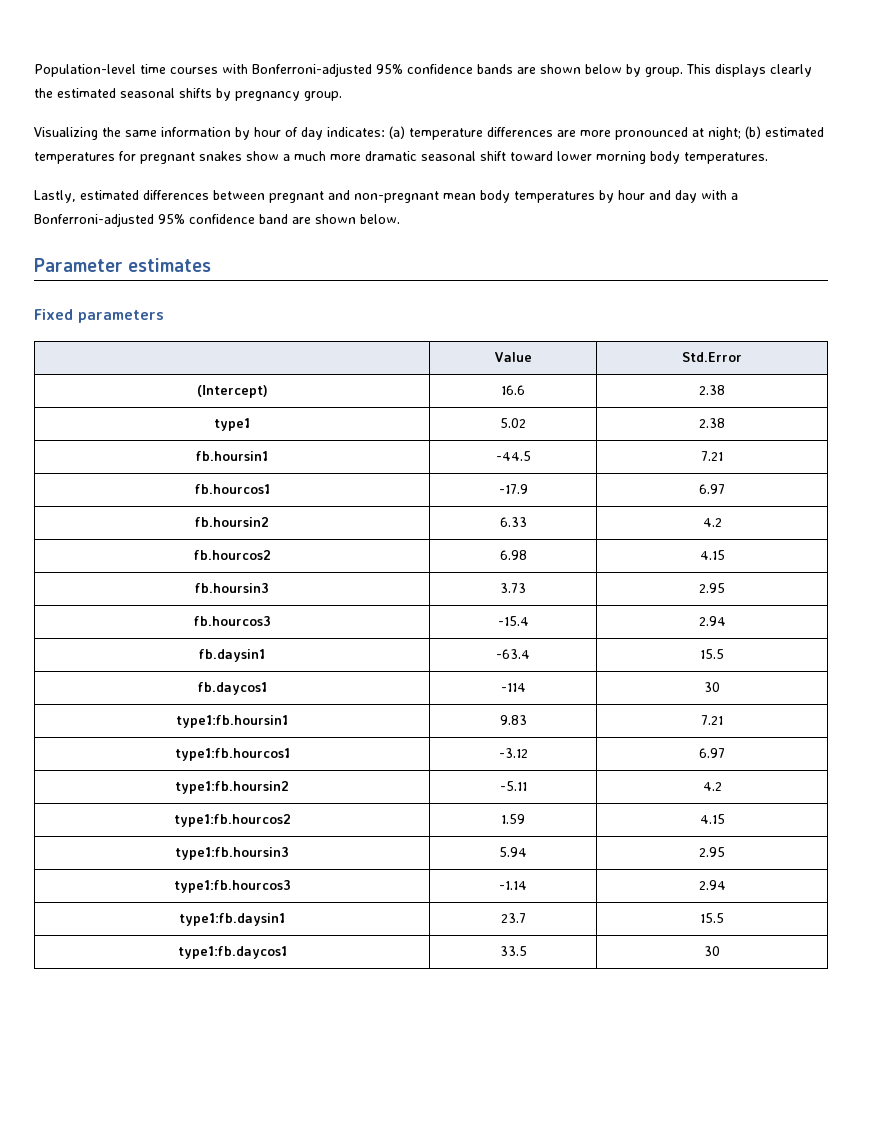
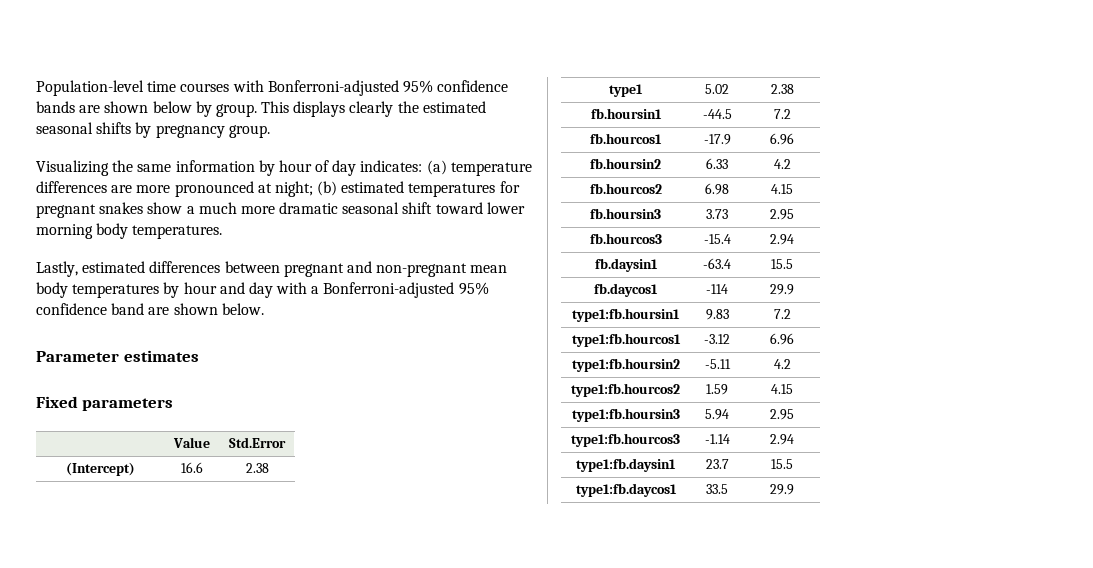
[701,451,723,461] 7.21 -> [773,109,791,119] 7.2
[699,484,725,494] 6.97 -> [770,133,794,145] 6.96
[704,682,720,692] 30 -> [770,284,794,295] 29.9
[701,715,723,725] 7.21 -> [773,309,791,319] 7.2
[699,748,725,758] 6.97 -> [770,333,794,345] 6.96
[704,946,720,956] 30 -> [770,484,794,495] 29.9

